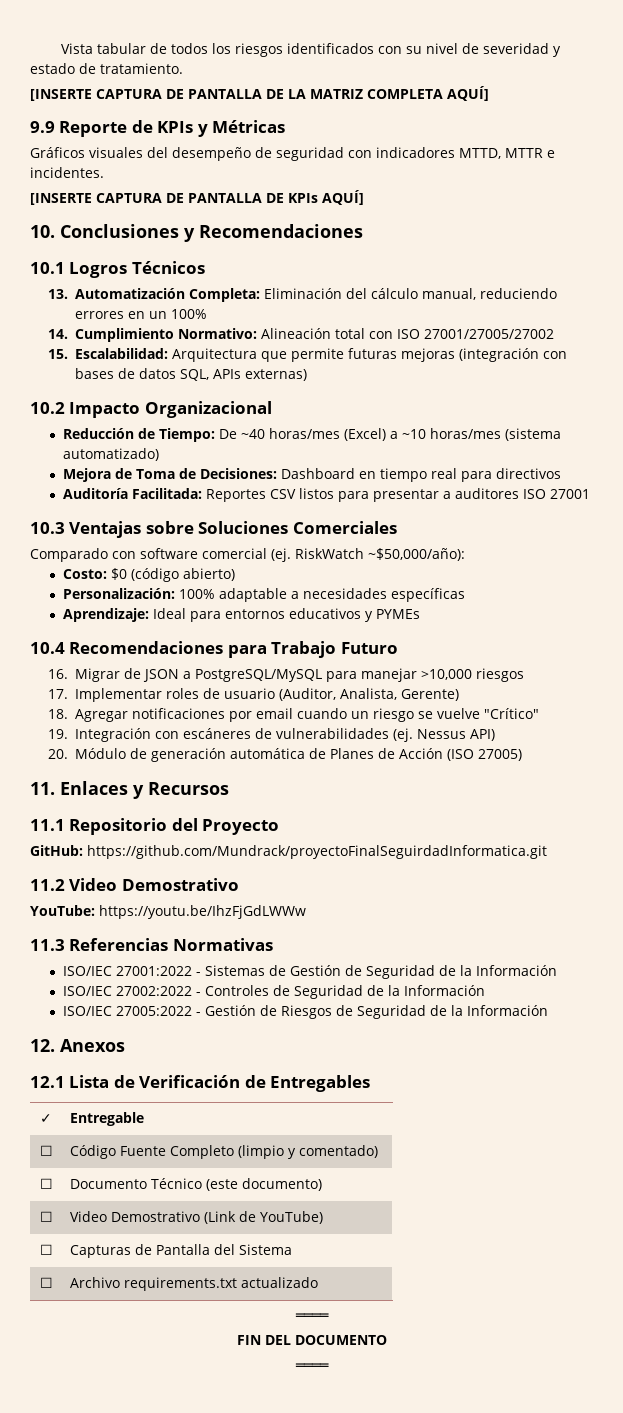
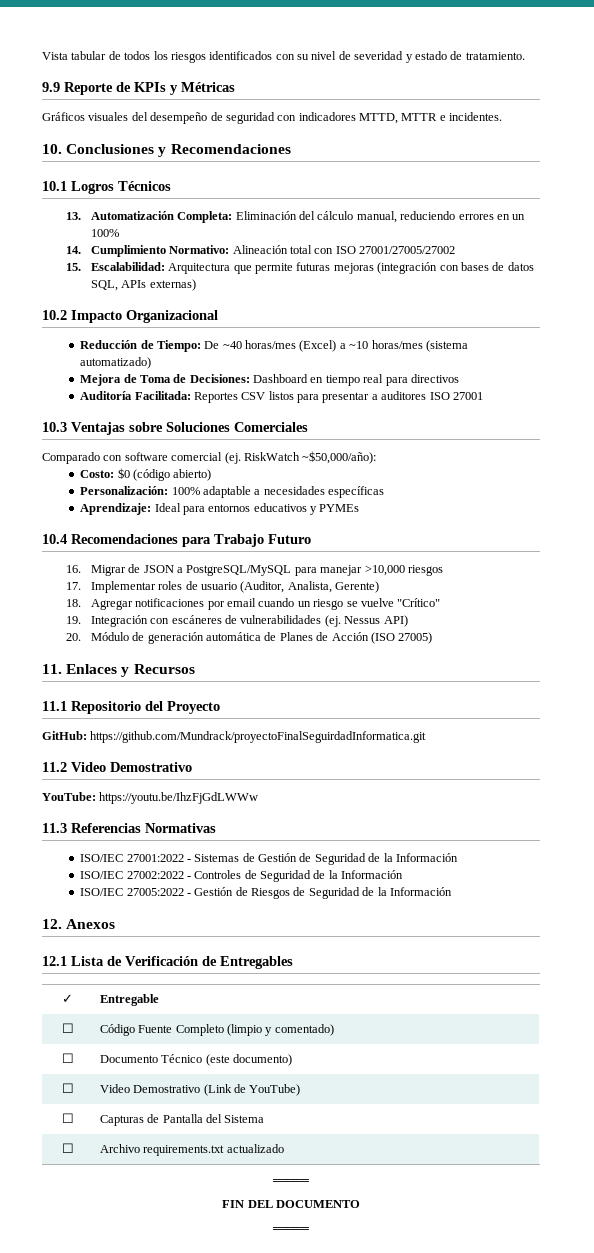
[30,86,489,101] // [INSERTE CAPTURA DE PANTALLA DE LA MATRIZ COMPLETA AQUÍ] -> (525, 56) none
[30,190,364,205] // [INSERTE CAPTURA DE PANTALLA DE KPIs AQUÍ] -> (503, 116) none

